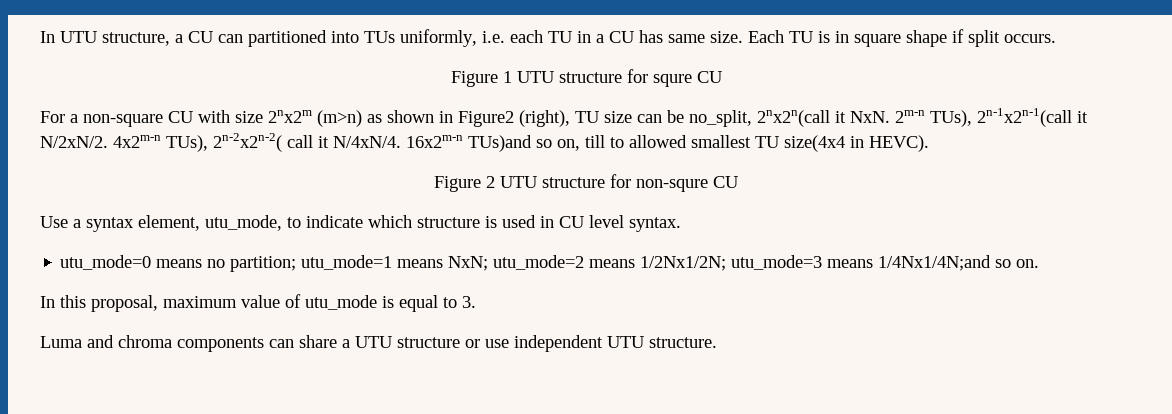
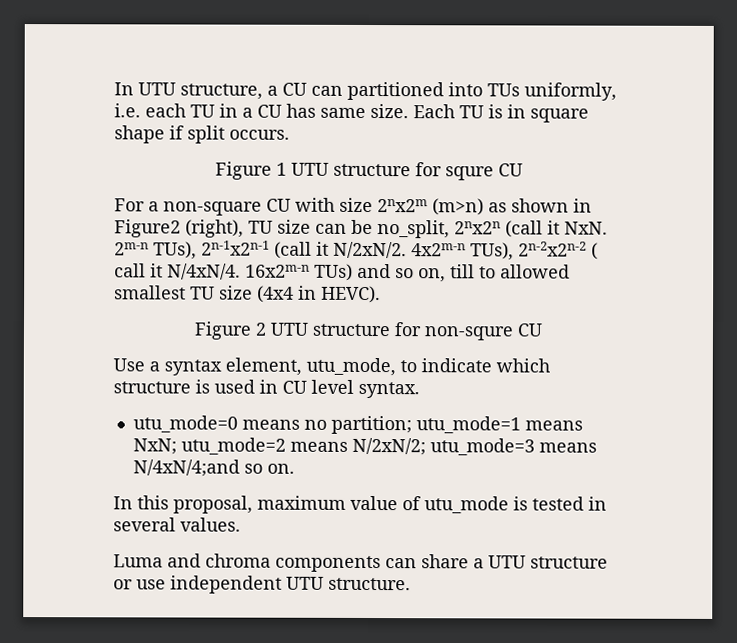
[757,110,830,127] 2nx2n(call -> [454,220,543,238] 2nx2n (call
[977,108,1072,127] 2n-1x2n-1(call -> [201,240,312,259] 2n-1x2n-1 (call
[213,133,282,152] 2n-2x2n-2( -> [518,241,598,260] 2n-2x2n-2 (
[468,135,532,152] TUs)and -> [314,263,391,281] TUs) and
[784,135,845,152] size(4x4 -> [219,285,294,303] size (4x4
[640,256,727,271] 1/2Nx1/2N; -> [351,437,426,456] N/2xN/2;
[878,255,992,271] 1/4Nx1/4N;and -> [132,459,240,477] N/4xN/4;and
[399,295,476,312] equal to 3. -> [532,496,607,511] [113,517,241,532] tested in several values.

